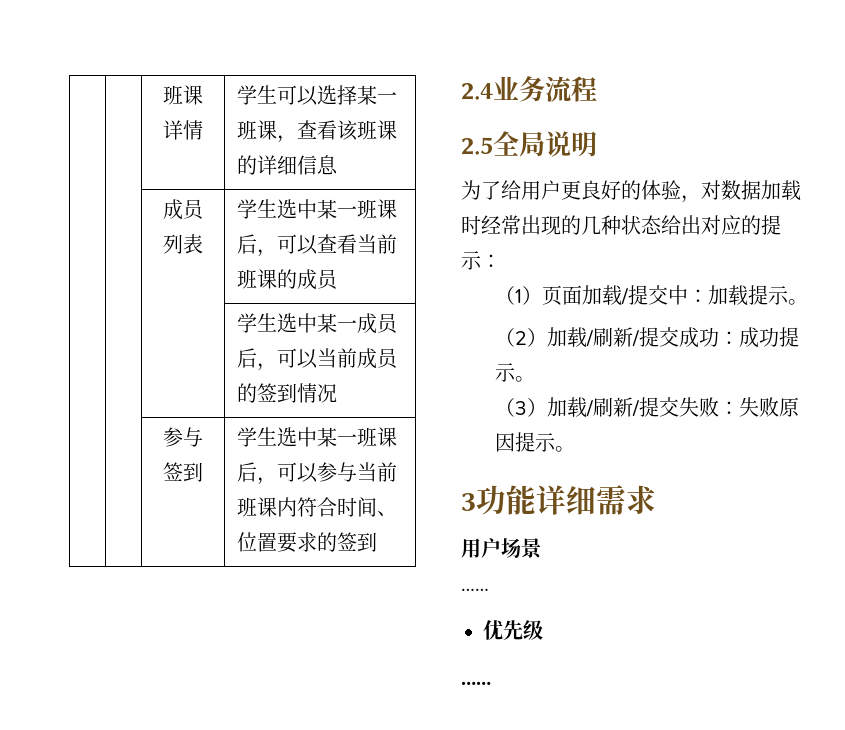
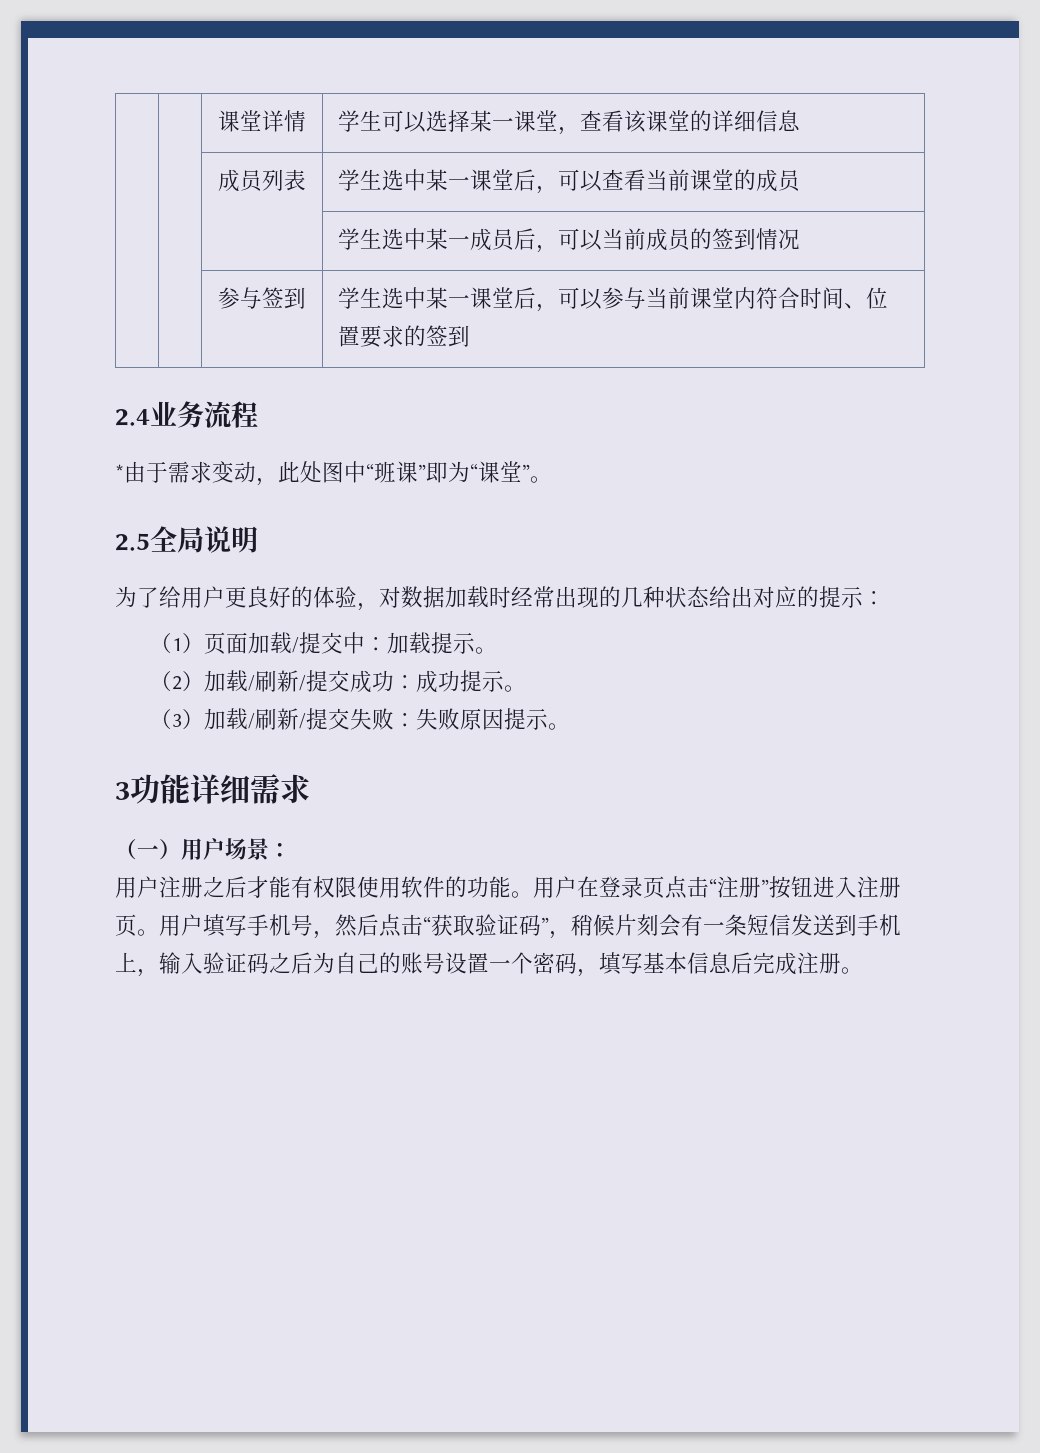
[163,85,203,105] | | 班课 -> [218,110,262,132] | | 课堂
[237,120,278,140] 班课 -> [514,110,559,132] 课堂
[357,120,398,140] 班课 -> [646,110,691,132] 课堂
[357,199,398,219] 班课 -> [470,169,515,191] 课堂
[237,269,278,289] 班课 -> [690,169,735,191] 课堂
[357,427,398,447] 班课 -> [470,287,515,309] 课堂
[237,497,278,517] 班课 -> [690,287,735,309] 课堂
(597, 89) none -> [115,461,552,486] // *由于需求变动，此处图中“班课”即为“课堂”。
(656, 499) none -> [115,839,181,860] （一）
[461,588,489,591] [483,620,543,640] [461,681,491,685] // …… // 优先级 // …… -> [269,843,291,857] [115,876,901,899] [115,914,901,939] [115,952,863,977] ： // 用户注册之后才能有权限使用软件的功能。用户在登录页点击“注册”按钮进入注册页。用户填写手机号，然后点击“获取验证码”，稍候片刻会有一条短信发送到手机上，输入验证码之后为自己的账号设置一个密码，填写基本信息后完成注册。

